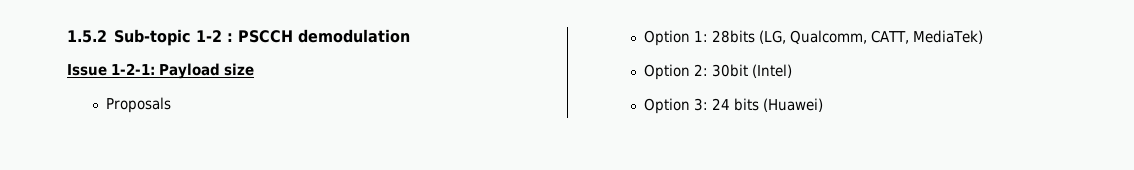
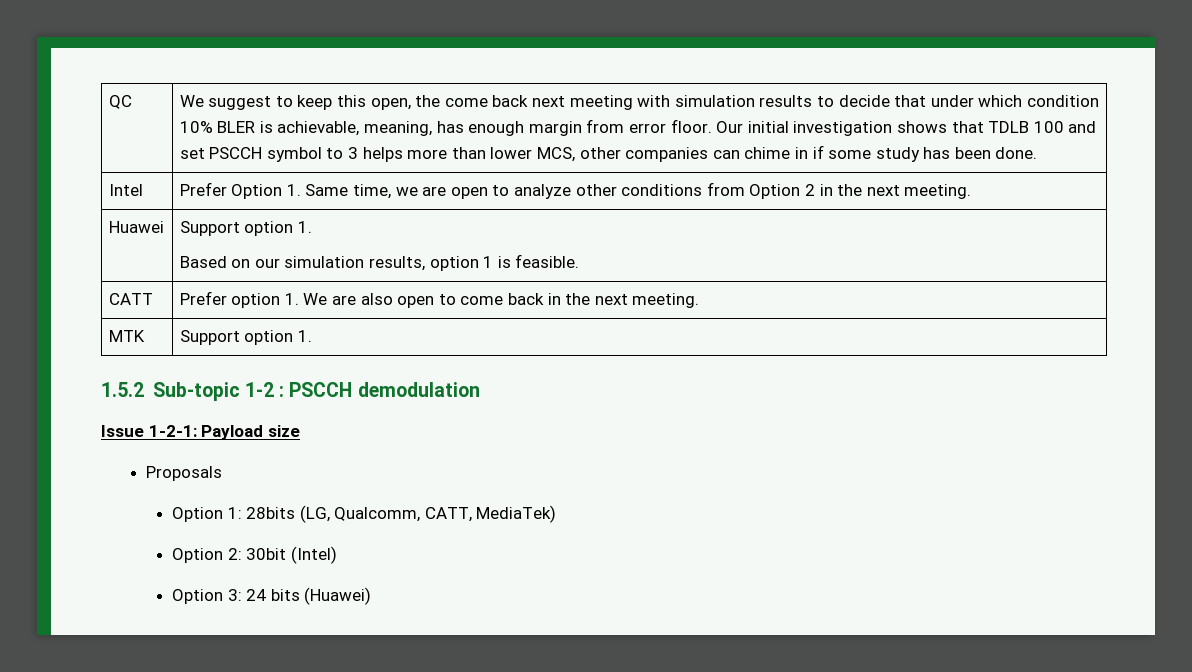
(67, 36) none -> [108,95,132,109] [179,95,1099,110] [179,119,1097,136] [179,145,1038,162] [108,184,143,196] [179,182,972,199] [108,221,164,233] [179,221,312,236] [179,254,580,271] [108,293,153,305] [179,291,700,308] [108,330,145,342] [179,330,312,345] QC | We suggest to keep this open, the come back next meeting with simulation results to decide that under which condition 10% BLER is achievable, meaning, has enough margin from error floor. Our initial investigation shows that TDLB 100 and set PSCCH symbol to 3 helps more than lower MCS, other companies can chime in if some study has been done. // Intel | Prefer Option 1. Same time, we are open to analyze other conditions from Option 2 in the next meeting. // Huawei | Support option 1. // Based on our simulation results, option 1 is feasible. // CATT | Prefer option 1. We are also open to come back in the next meeting. // MTK | Support option 1. //

